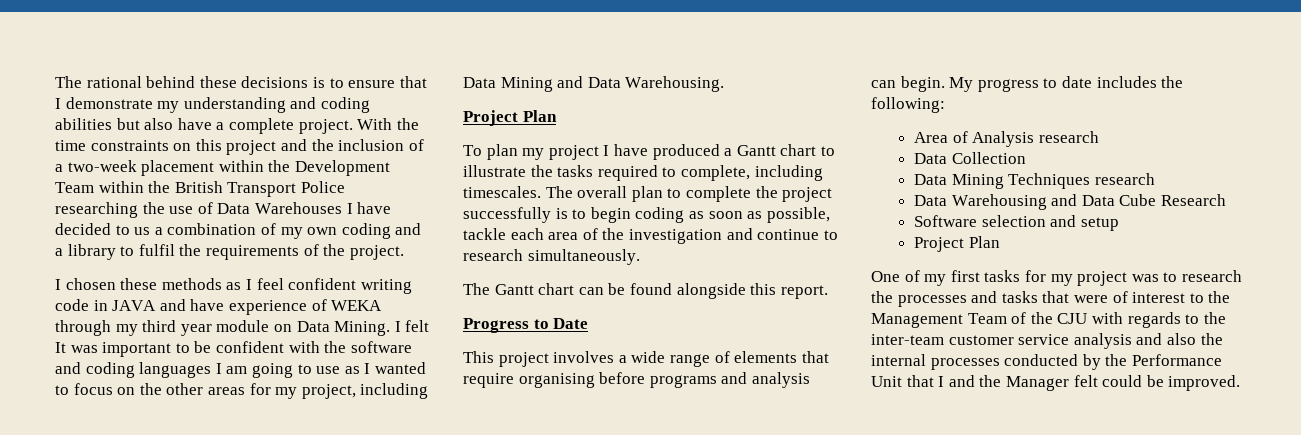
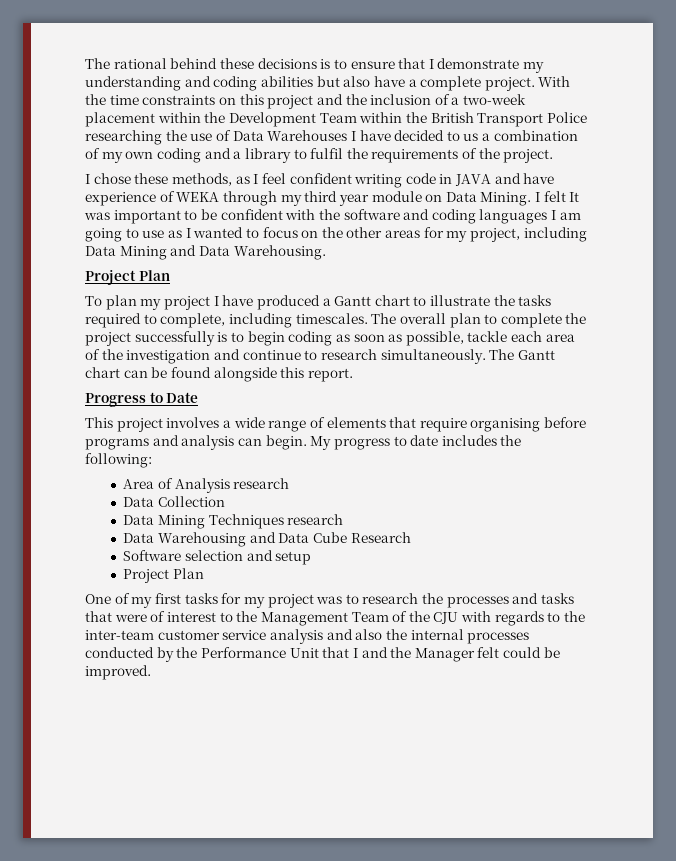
[65,278,222,290] chosen these methods -> [93,173,232,186] chose these methods,
(640, 257) // -> (486, 356) none

